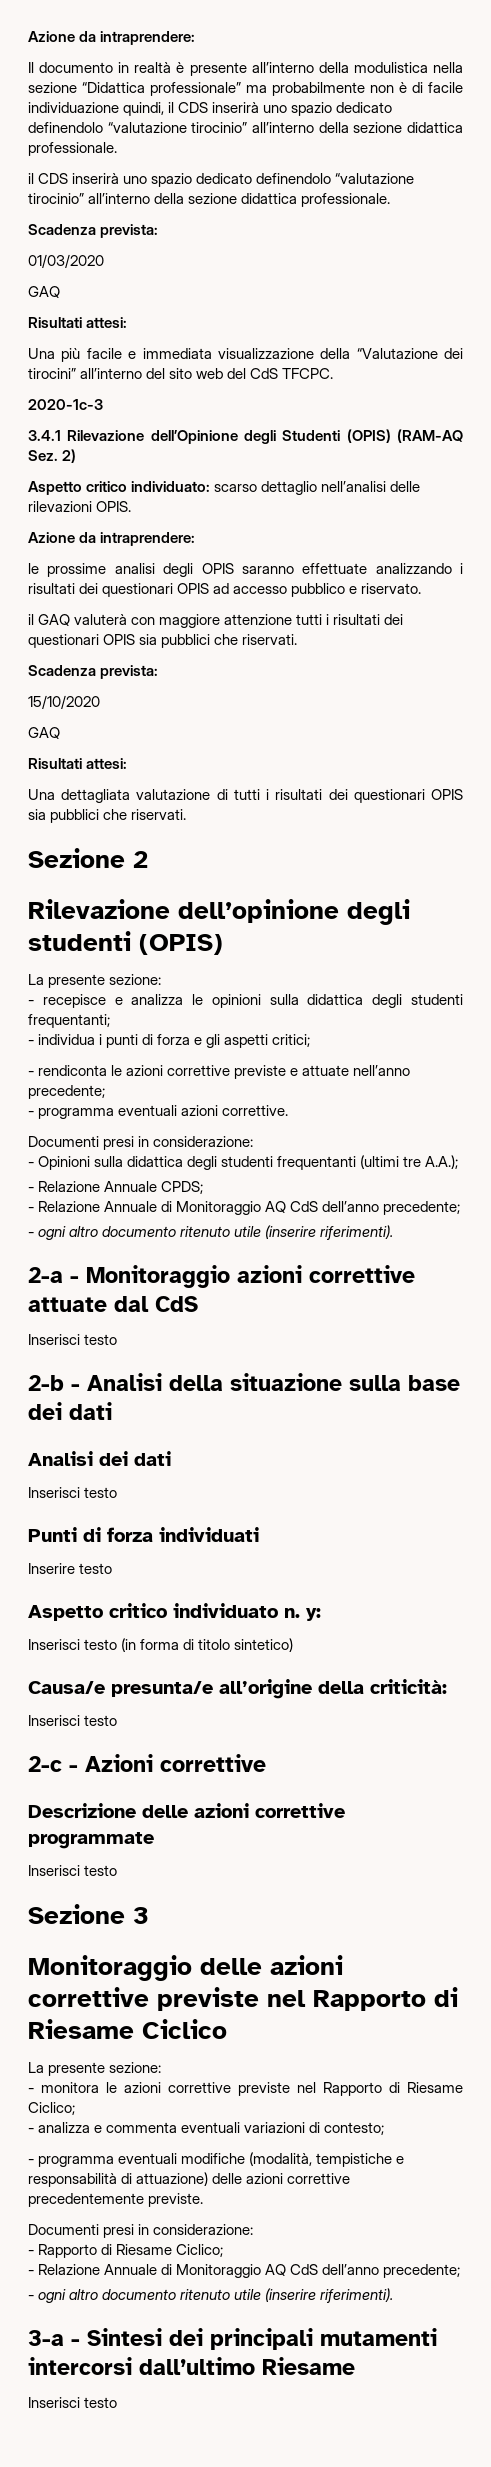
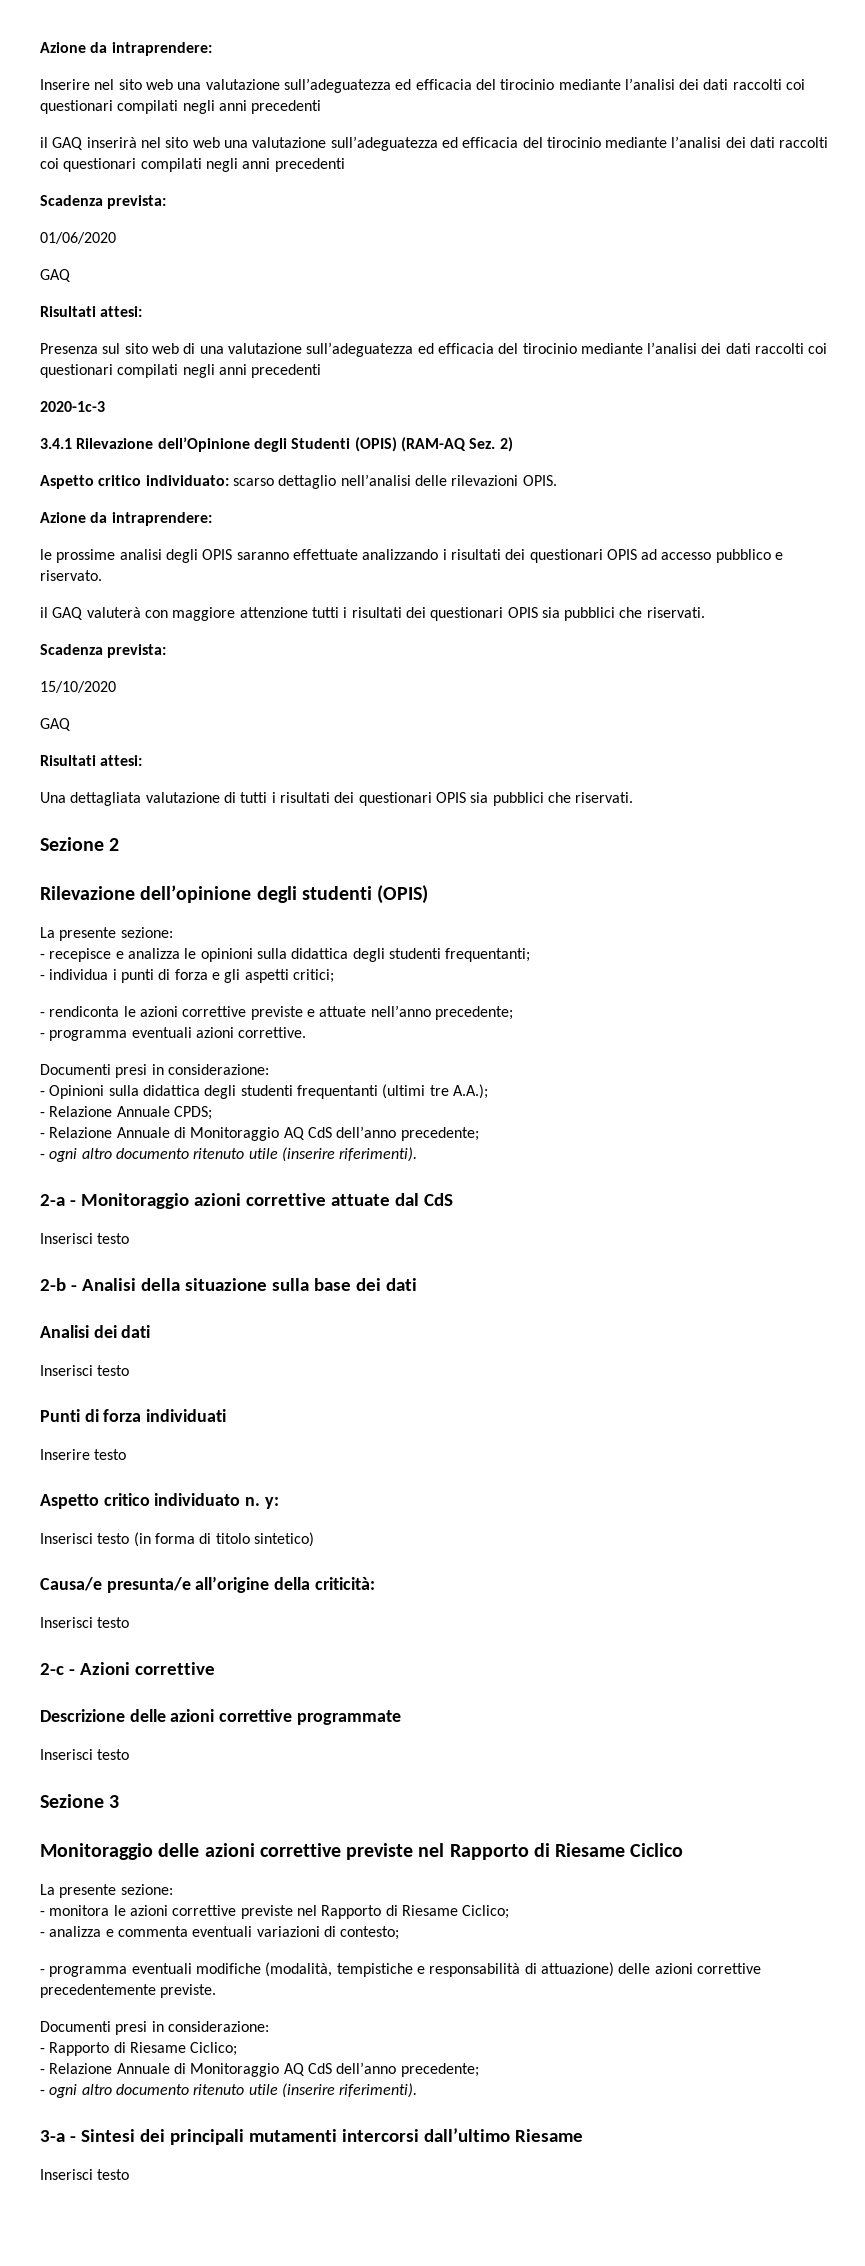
[28,31,196,45] [28,62,463,76] [28,82,463,96] [28,102,393,116] [28,122,464,133] [28,142,117,156] [28,173,415,187] [28,193,391,207] [28,224,159,238] [28,254,104,268] [28,286,60,298] [28,317,128,328] [28,348,463,362] [28,368,334,379] Azione da intraprendere: // Il documento in realtà è presente all’interno della modulistica nella sezione “Didattica professionale” ma probabilmente non è di facile individuazione quindi, il CDS inserirà uno spazio dedicato definendolo “valutazione tirocinio” all’interno della sezione didattica professionale. // il CDS inserirà uno spazio dedicato definendolo “valutazione tirocinio” all’interno della sezione didattica professionale. // Scadenza prevista: // 01/03/2020 // GAQ // Risultati attesi: // Una più facile e immediata visualizzazione della “Valutazione dei tirocini” all’interno del sito web del CdS TFCPC. -> [40,42,212,56] [40,78,806,93] [40,100,322,114] [40,136,829,151] [40,158,345,172] [40,195,167,209] [40,232,116,244] [40,269,71,282] [40,306,143,317] [40,342,828,357] [40,364,322,378] Azione da intraprendere: // Inserire nel sito web una valutazione sull’adeguatezza ed efficacia del tirocinio mediante l’analisi dei dati raccolti coi questionari compilati negli anni precedenti // il GAQ inserirà nel sito web una valutazione sull’adeguatezza ed efficacia del tirocinio mediante l’analisi dei dati raccolti coi questionari compilati negli anni precedenti // Scadenza prevista: // 01/06/2020 // GAQ // Risultati attesi: // Presenza sul sito web di una valutazione sull’adeguatezza ed efficacia del tirocinio mediante l’analisi dei dati raccolti coi questionari compilati negli anni precedenti

